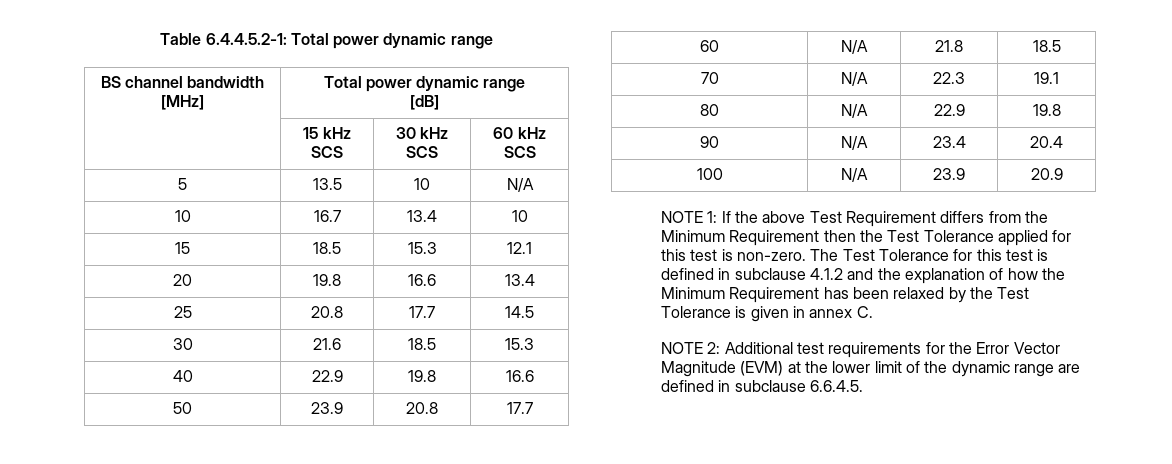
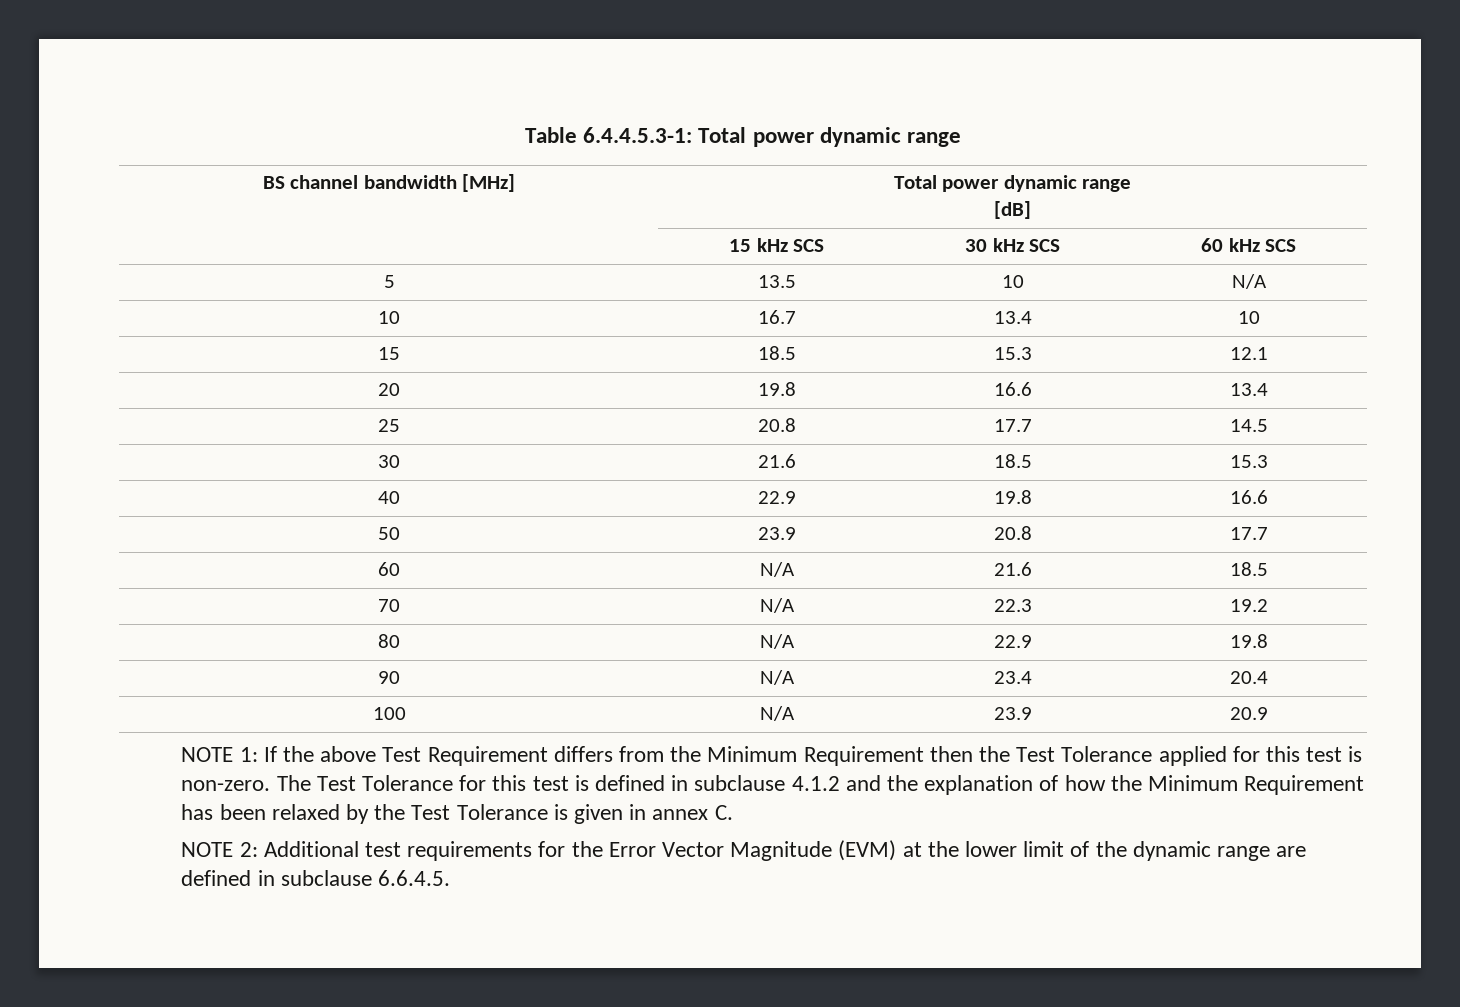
[205,33,287,45] 6.4.4.5.2-1: -> [583,127,693,143] 6.4.4.5.3-1:
[935,40,963,52] 21.8 -> [993,562,1032,576] 21.6
[1034,72,1059,84] 19.1 -> [1229,599,1268,612] 19.2

